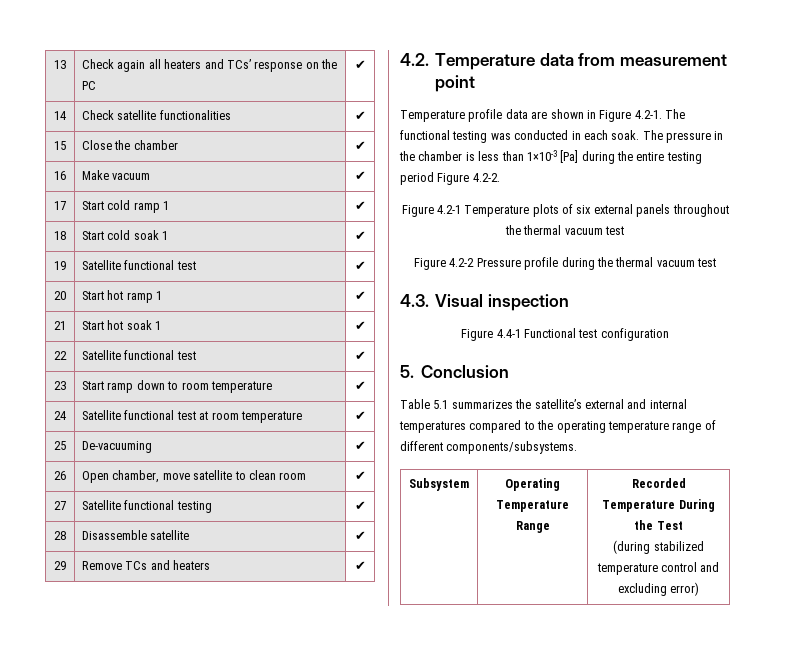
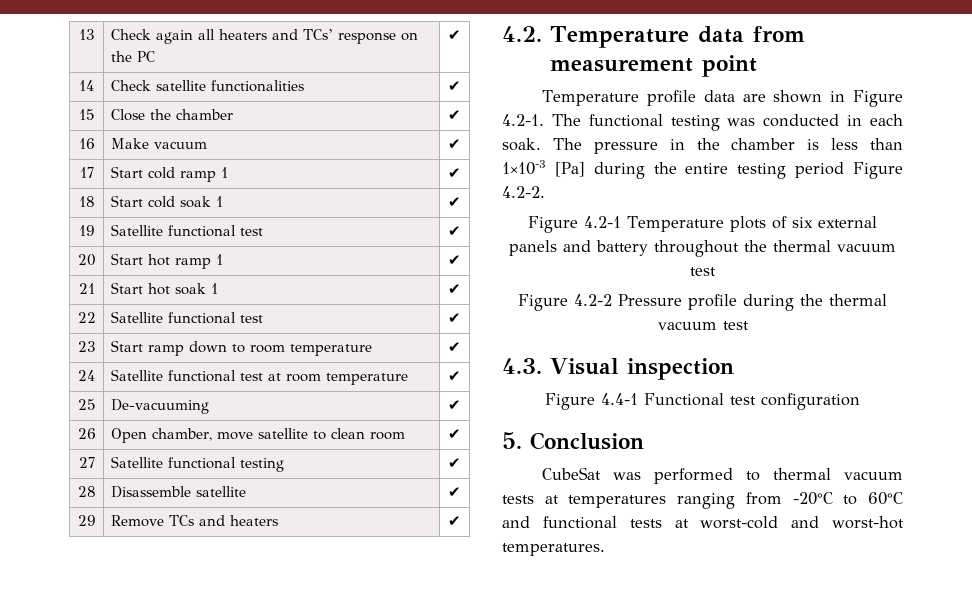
(671, 210) none -> [563,240,648,256] and battery
[400,399,687,409] [399,420,716,433] [400,441,578,454] [409,478,469,491] [505,478,560,491] [496,500,569,512] [515,521,550,533] [631,478,686,488] [602,499,715,512] [634,520,683,530] [613,540,704,554] [596,562,720,575] [617,582,700,596] Table 5.1 summarizes the satellite’s external and internal temperatures compared to the operating temperature range of different components/subsystems. // Subsystem | Operating Temperature Range | Recorded Temperature During the Test // (during stabilized temperature control and excluding error) -> [542,467,903,484] [502,492,903,509] [502,516,904,529] [502,543,605,556] CubeSat was performed to thermal vacuum tests at temperatures ranging from -20°C to 60°C and functional tests at worst-cold and worst-hot temperatures.

